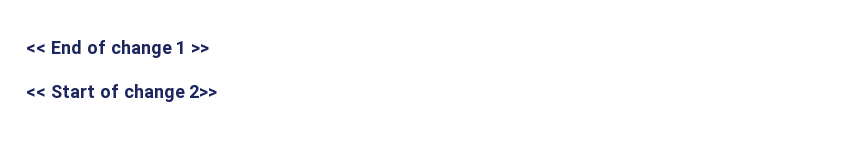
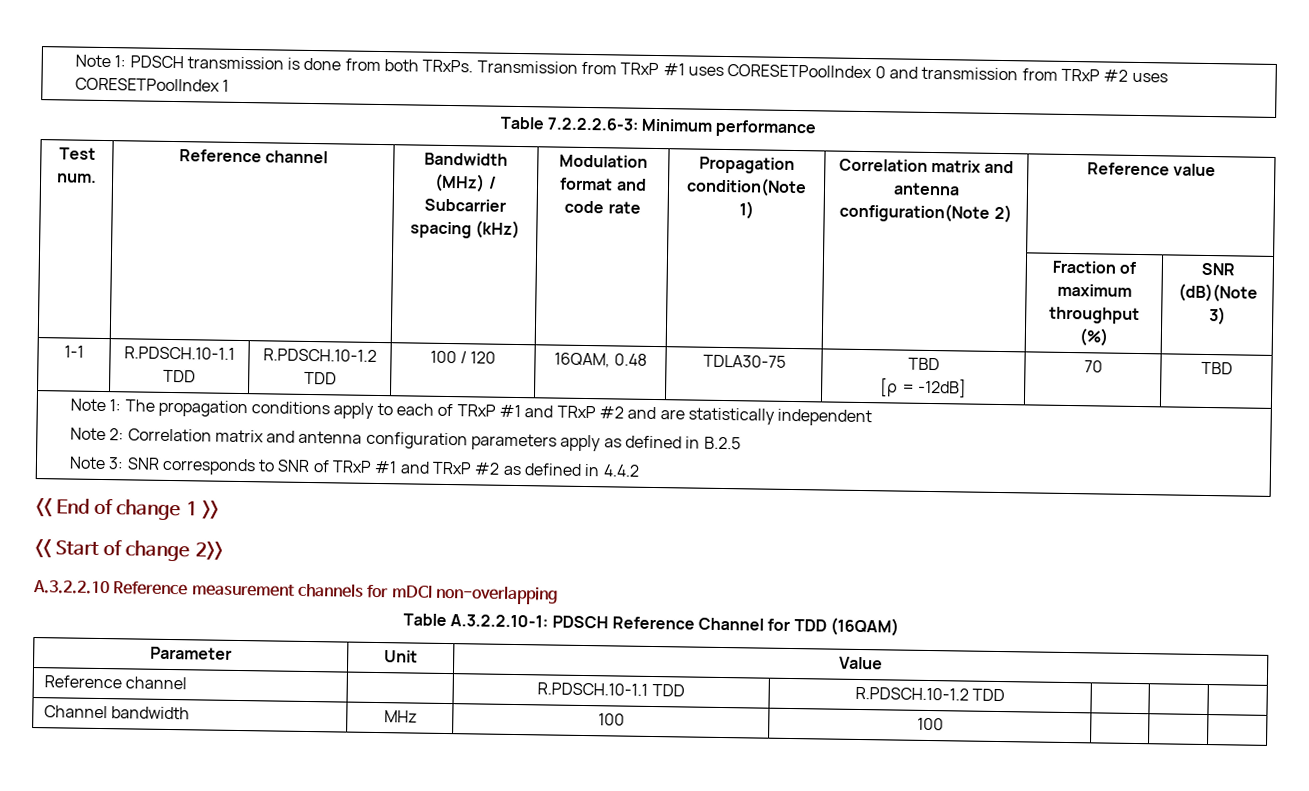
(26, 49) none -> [74,54,1168,83] [74,77,230,92] [499,116,817,138] [58,147,96,160] [57,173,97,183] [178,149,329,164] [424,152,508,166] [434,173,497,193] [424,198,506,212] [409,220,521,240] [559,154,648,168] [559,177,647,191] [564,200,641,214] [699,156,795,175] [686,177,807,198] [738,201,754,220] [838,158,1015,174] [892,182,960,196] [839,202,1012,224] [1086,162,1217,177] [1051,260,1137,274] [1056,283,1132,297] [1048,306,1140,325] [1078,328,1109,347] [1200,262,1235,276] [1177,283,1258,303] [1209,307,1226,326] [64,345,84,358] [124,346,235,360] [163,369,196,383] [263,348,377,362] [303,371,337,385] [429,350,497,364] [554,352,647,368] [702,354,786,368] [907,357,940,371] [880,378,967,398] [1083,360,1103,373] [1200,361,1233,375] [69,398,873,427] [69,427,741,452] [68,456,639,477] Note 1: PDSCH transmission is done from both TRxPs. Transmission from TRxP #1 uses CORESETPoolIndex 0 and transmission from TRxP #2 uses CORESETPoolIndex 1 // Table 7.2.2.2.6-3: Minimum performance // Test num. | Reference channel | Bandwidth (MHz) / Subcarrier spacing (kHz) | Modulation format and code rate | Propagation condition(Note 1) | Correlation matrix and antenna configuration(Note 2) | Reference value // | | | | | | Fraction of maximum throughput (%) | SNR (dB)(Note 3) // 1-1 | R.PDSCH.10-1.1 TDD | R.PDSCH.10-1.2 TDD | 100 / 120 | 16QAM, 0.48 | TDLA30-75 | TBD // [ρ = -12dB] | 70 | TBD // Note 1: The propagation conditions apply to each of TRxP #1 and TRxP #2 and are statistically independent // Note 2: Correlation matrix and antenna configuration parameters apply as defined in B.2.5 // Note 3: SNR corresponds to SNR of TRxP #1 and TRxP #2 as defined in 4.4.2 //
(218, 91) none -> [33,580,558,605] [402,613,900,637] [150,646,232,660] [384,650,418,663] [838,656,883,670] [43,675,188,690] [537,682,685,697] [854,686,1006,702] [43,705,191,720] [383,710,417,723] [597,713,625,726] [916,717,944,731] // A.3.2.2.10 Reference measurement channels for mDCI non-overlapping // Table A.3.2.2.10-1: PDSCH Reference Channel for TDD (16QAM) // Parameter | Unit | Value // Reference channel | | R.PDSCH.10-1.1 TDD | R.PDSCH.10-1.2 TDD | | | // Channel bandwidth | MHz | 100 | 100 | | |

